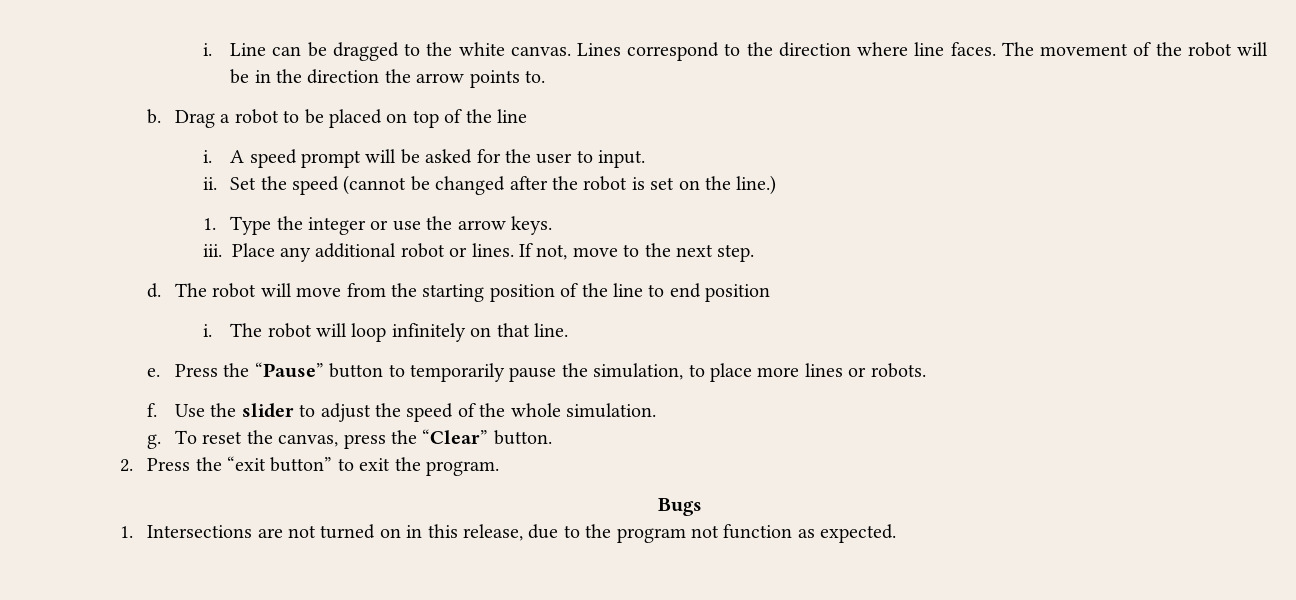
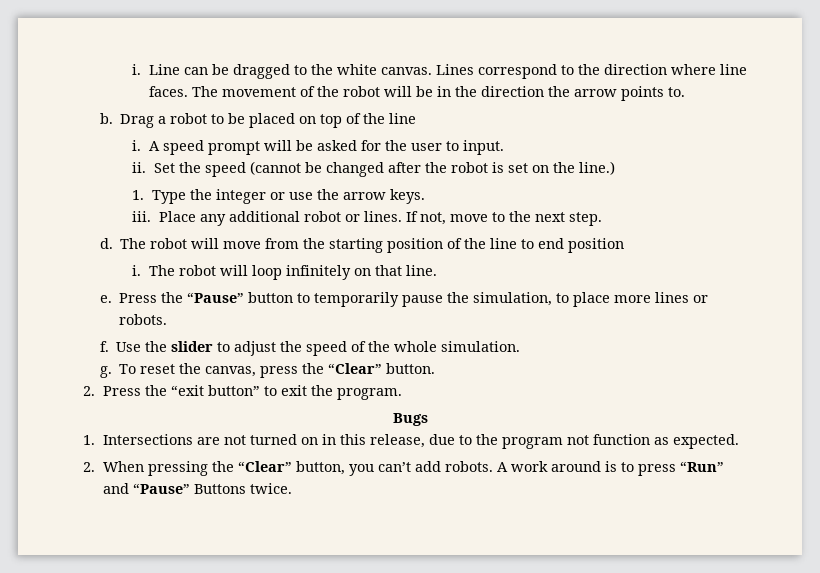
(897, 533) none -> [83,461,724,476] [102,483,292,494] // 2. When pressing the “Clear” button, you can’t add robots. A work around is to press “Run” and “Pause” Buttons twice.

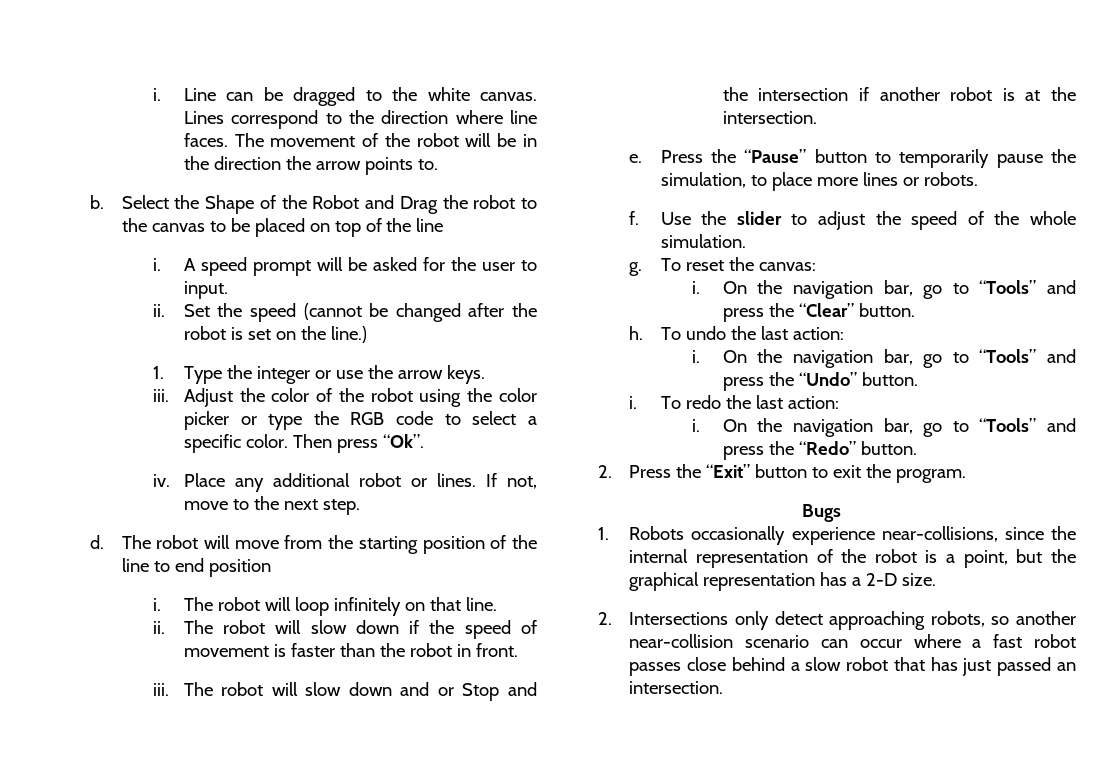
[119,113,207,128] Drag a robot -> [121,195,537,214] [121,218,205,232] Select the Shape of the Robot and Drag the robot to the canvas
(152, 216) none -> [183,388,537,407] [183,411,537,430] [183,434,424,453] [152,474,170,487] Adjust the color of the robot using the color picker or type the RGB code to select a specific color. Then press “Ok”. // iv.
(437, 270) none -> [152,620,537,639] [183,643,518,657] [152,682,537,701] [722,87,1076,101] [722,111,817,124] // ii. The robot will slow down if the speed of movement is faster than the robot in front. // iii. The robot will slow down and or Stop and the intersection if another robot is at the intersection.
[204,363,435,378] [83,385,260,396] canvas, press the “Clear” button. // 2. Press the “exit button” -> [758,262,816,271] [691,280,1076,299] [722,303,915,322] [629,326,844,340] [691,349,1076,368] [722,372,918,391] [629,395,839,409] [691,418,1076,437] [722,441,917,460] [598,464,808,478] canvas: // i. On the navigation bar, go to “Tools” and press the “Clear” button. // h. To undo the last action: // i. On the navigation bar, go to “Tools” and press the “Undo” button. // i. To redo the last action: // i. On the navigation bar, go to “Tools” and press the “Redo” button. // 2. Press the “Exit” button
[102,434,739,449] [83,461,724,476] [102,483,292,494] Intersections are not turned on in this release, due to the program not function as expected. // 2. When pressing the “Clear” button, you can’t add robots. A work around is to press “Run” and “Pause” Buttons twice. -> [629,526,1076,545] [629,549,1077,568] [629,572,937,591] [598,611,1076,630] [629,634,1076,648] [629,657,1076,676] [629,681,724,694] Robots occasionally experience near-collisions, since the internal representation of the robot is a point, but the graphical representation has a 2-D size. // 2. Intersections only detect approaching robots, so another near-collision scenario can occur where a fast robot passes close behind a slow robot that has just passed an intersection.

